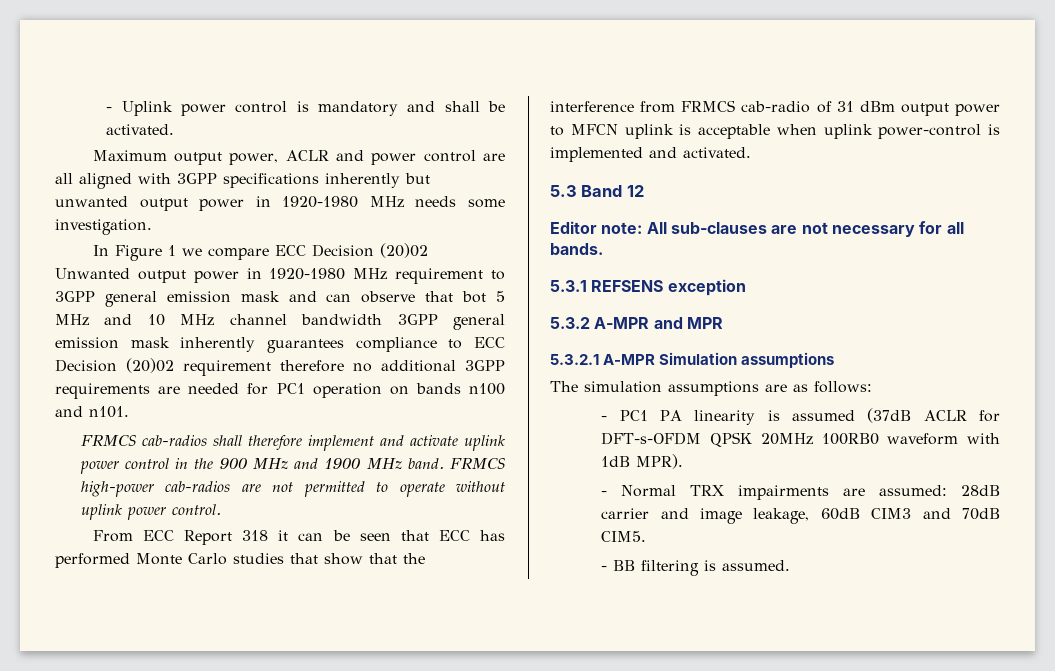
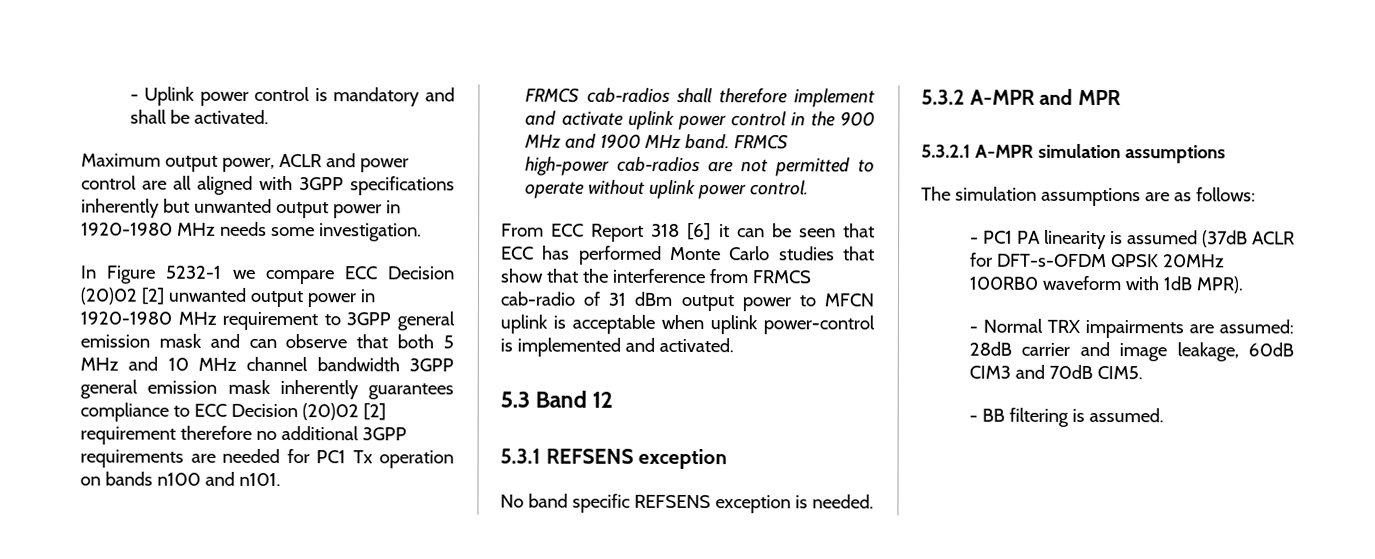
[167,245,176,256] 1 -> [166,265,223,279] 5232-1
[55,268,130,279] Unwanted -> [140,287,246,305] [2] unwanted
[462,291,487,303] bot -> [397,334,435,349] both
(174, 365) none -> [362,403,386,421] [2]
(305, 388) none -> [352,450,373,464] Tx
(269, 535) none -> [687,222,712,241] [6]
[550,221,964,237] [550,243,603,255] [550,279,746,296] Editor note: All sub-clauses are not necessary for all bands. // 5.3.1 REFSENS exception -> [500,448,728,470] [500,493,874,514] 5.3.1 REFSENS exception // No band specific REFSENS exception is needed.
[659,352,738,365] Simulation -> [1037,143,1121,159] simulation

